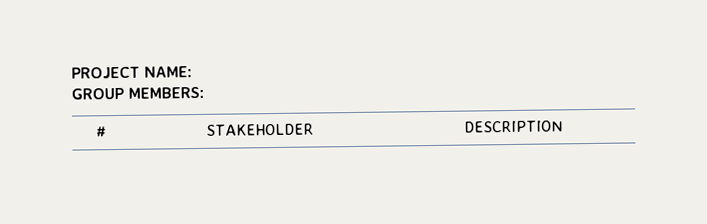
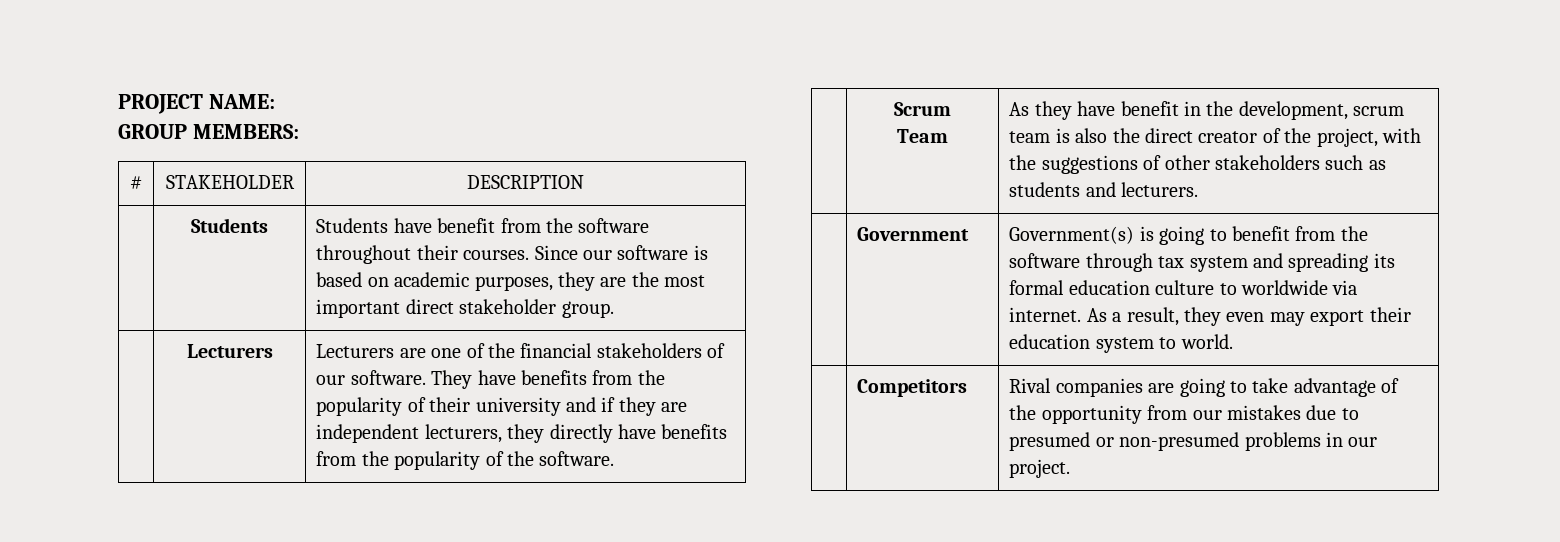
(563, 126) none -> [191,218,268,233] [316,218,650,233] [316,245,708,264] [316,272,706,291] [316,299,614,318] [186,344,273,358] [316,343,726,358] [316,370,665,389] [316,397,688,416] [316,424,728,443] [316,451,615,470] [894,102,951,116] [897,129,948,143] [1009,101,1405,120] [1009,128,1421,147] [1009,155,1386,174] [1009,182,1199,197] [857,227,970,241] [1009,226,1368,245] [1009,253,1395,272] [1009,280,1358,295] [1009,307,1411,326] [1009,334,1233,353] [857,379,968,397] [1009,378,1400,397] [1009,405,1359,424] [1009,432,1378,451] [1009,459,1071,478] // | Students | Students have benefit from the software throughout their courses. Since our software is based on academic purposes, they are the most important direct stakeholder group. // | Lecturers | Lecturers are one of the financial stakeholders of our software. They have benefits from the popularity of their university and if they are independent lecturers, they directly have benefits from the popularity of the software. // | Scrum // Team | As they have benefit in the development, scrum team is also the direct creator of the project, with the suggestions of other stakeholders such as students and lecturers. // | Government | Government(s) is going to benefit from the software through tax system and spreading its formal education culture to worldwide via internet. As a result, they even may export their education system to world. // | Competitors | Rival companies are going to take advantage of the opportunity from our mistakes due to presumed or non-presumed problems in our project.

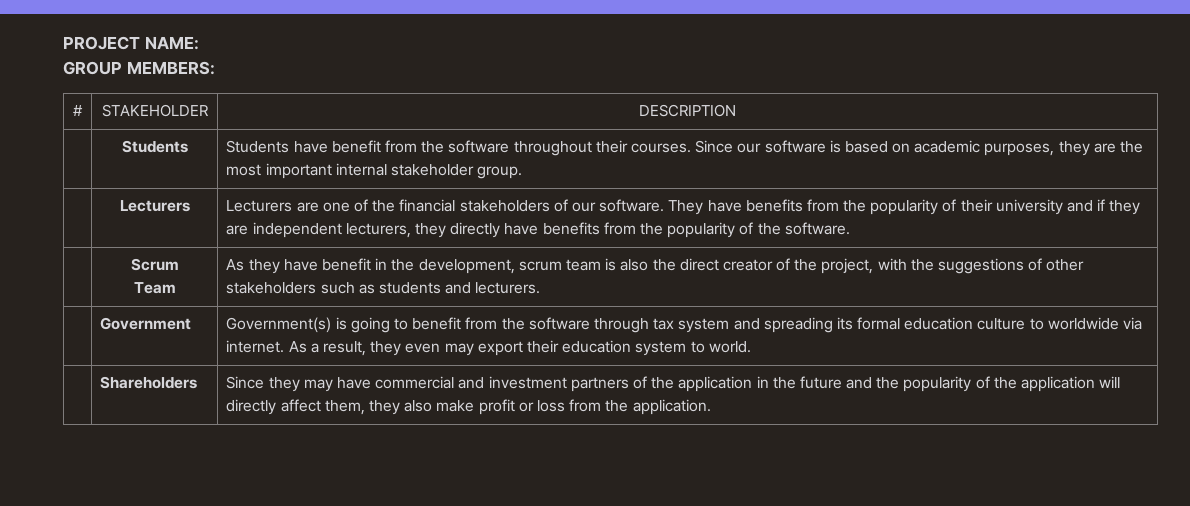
[405,299,454,314] direct -> [335,163,387,176] internal
[857,379,968,397] [1009,378,1400,397] [1009,405,1359,424] [1009,432,1378,451] [1009,459,1071,478] Competitors | Rival companies are going to take advantage of the opportunity from our mistakes due to presumed or non-presumed problems in our project. -> [100,376,198,389] [226,376,1121,392] [226,399,711,415] Shareholders | Since they may have commercial and investment partners of the application in the future and the popularity of the application will directly affect them, they also make profit or loss from the application.

